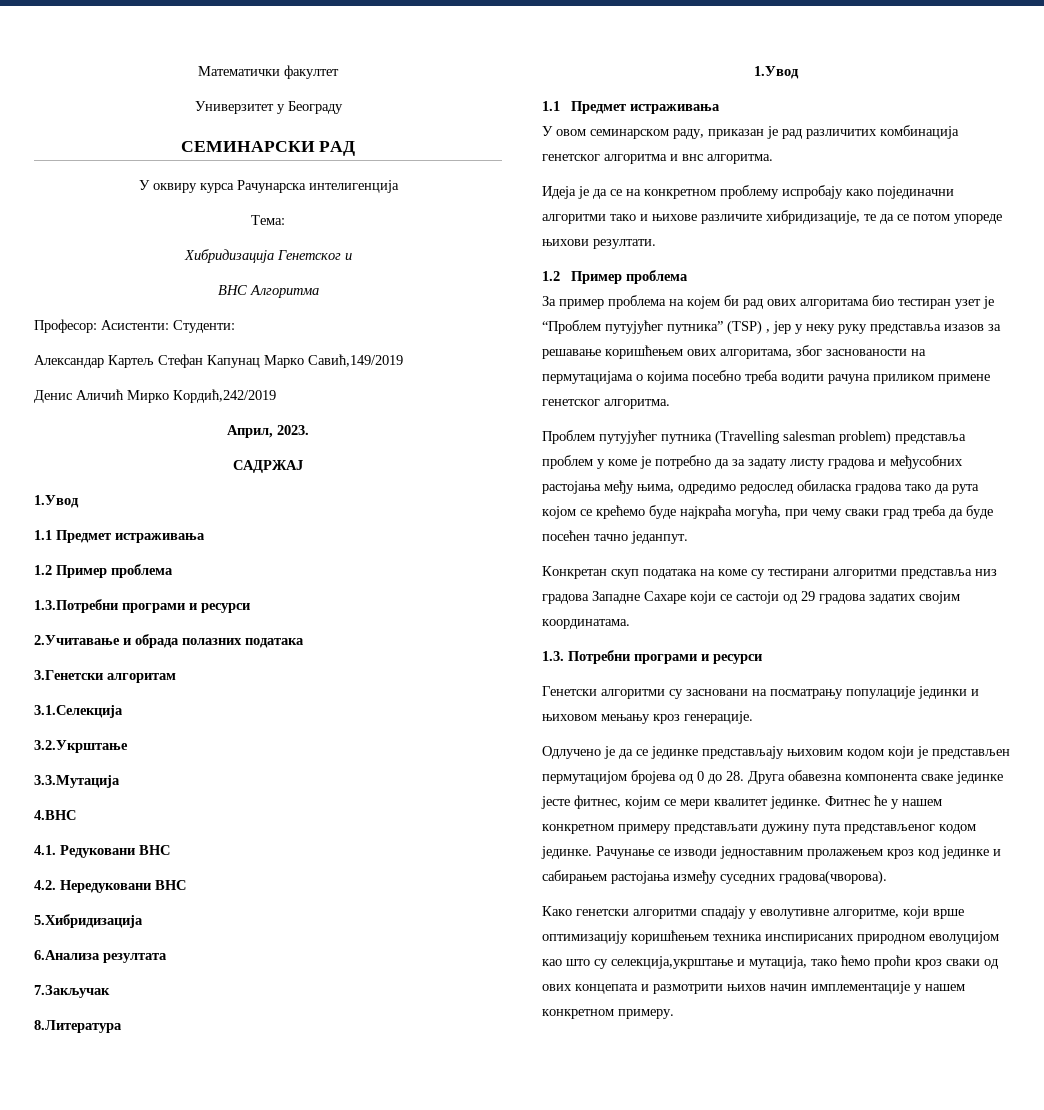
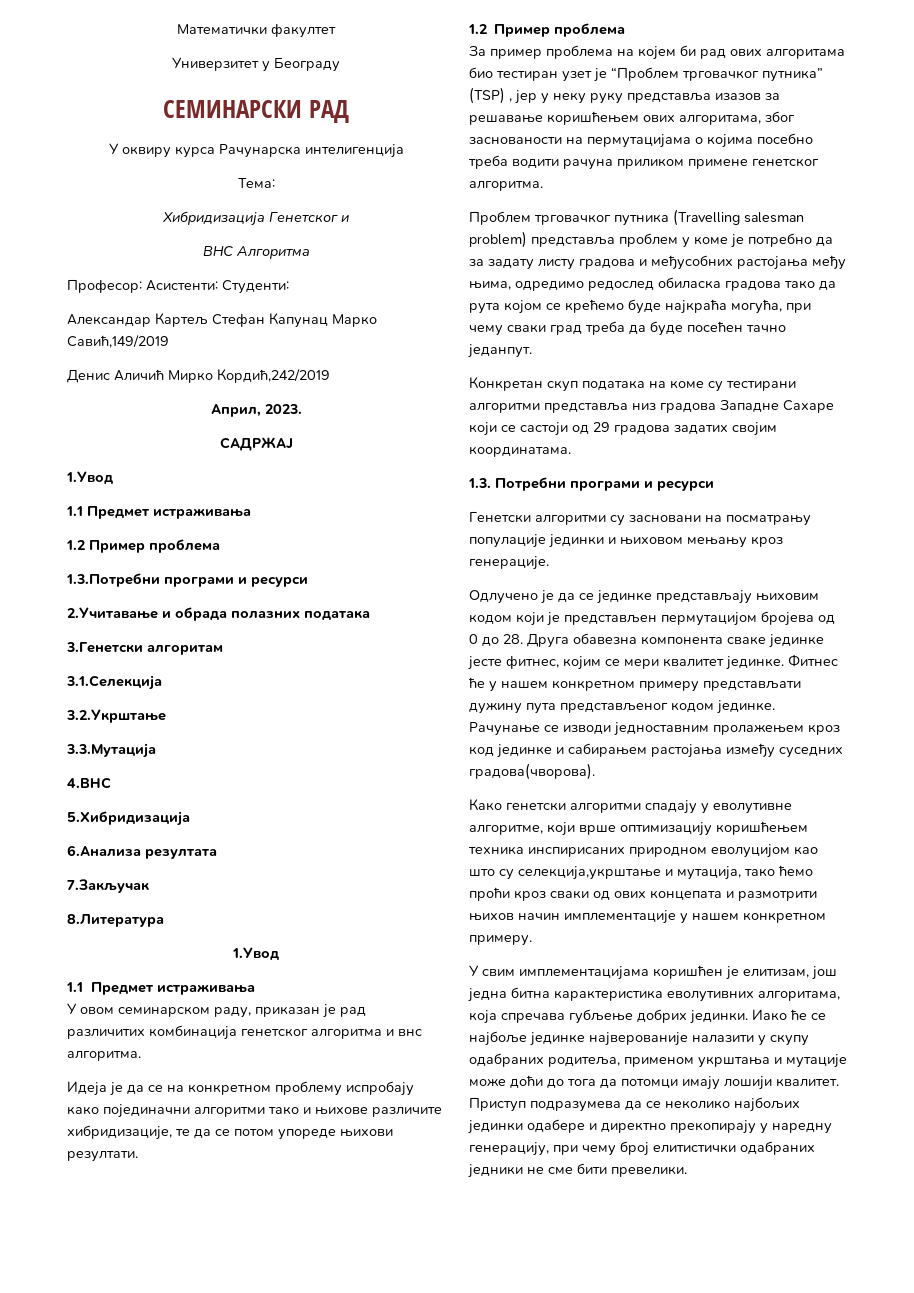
[34,845,170,858] [34,880,186,893] // 4.1. Редуковани ВНС // 4.2. Нередуковани ВНС -> (111, 783) none
[605,320,663,334] путујућег -> [682,70,759,81] трговачког
[599,430,657,444] путујућег -> [534,214,611,225] трговачког
(674, 1014) none -> [469,965,837,980] [468,987,840,1002] [469,1009,826,1024] [469,1031,809,1046] [469,1053,847,1068] [469,1075,839,1090] [469,1097,800,1112] [468,1119,832,1134] [469,1141,815,1156] [468,1163,687,1178] // У свим имплементацијама коришћен је елитизам, још једна битна карактеристика еволутивних алгоритама, која спречава губљење добрих јединки. Иако ће се најбоље јединке најверованије налазити у скупу одабраних родитеља, применом укрштања и мутације може доћи до тога да потомци имају лошији квалитет. Приступ подразумева да се неколико најбољих јединки одабере и директно прекопирају у наредну генерацију, при чему број елитистички одабраних једники не сме бити превелики.

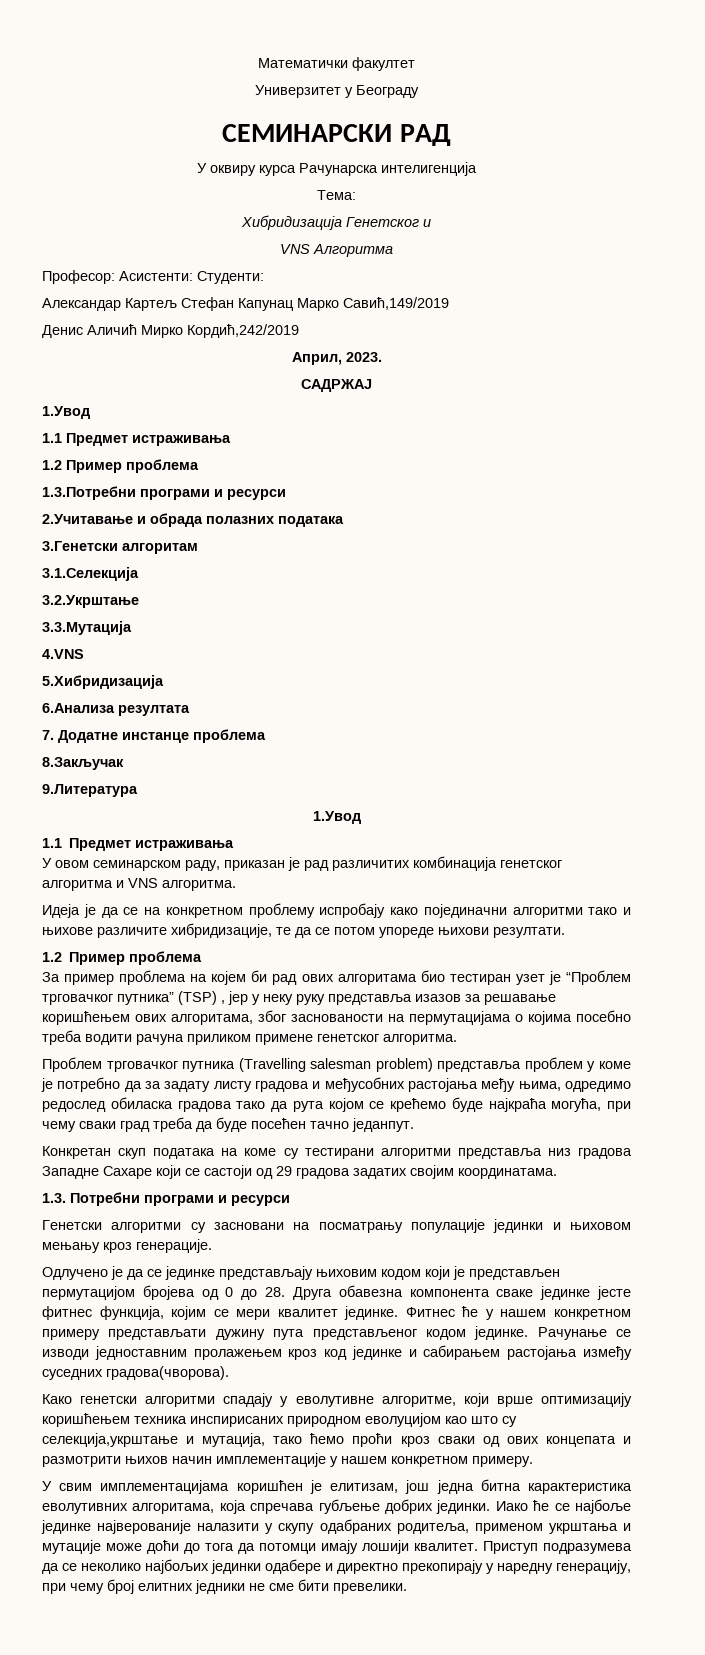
[202,246,234,256] ВНС -> [280,244,310,254] VNS
[67,777,111,789] 4.ВНС -> [42,649,84,659] 4.VNS
[67,879,150,893] [67,914,164,927] 7.Закључак // 8.Литература -> [42,729,266,743] [42,757,124,770] [42,784,138,797] 7. Додатне инстанце проблема // 8.Закључак // 9.Литература
[398,1029,422,1036] внс -> [128,878,158,888] VNS
[506,655,559,669] фитнес, -> [42,1306,164,1320] фитнес функција,
[653,1141,815,1155] елитистички одабраних -> [138,1583,193,1591] елитних

